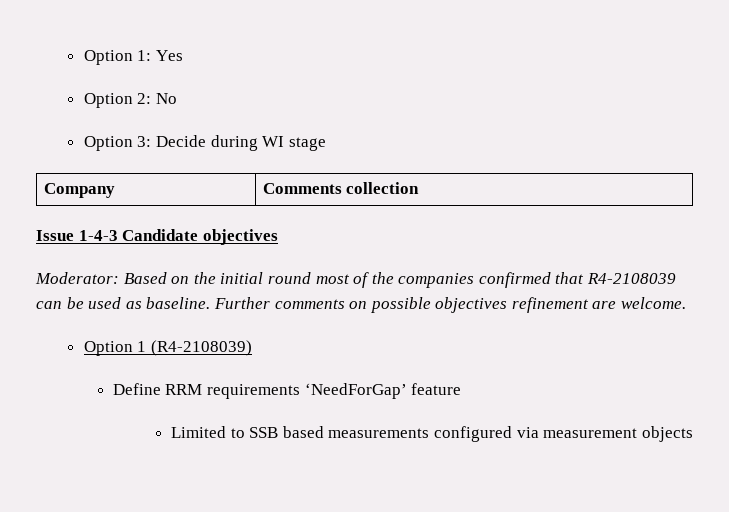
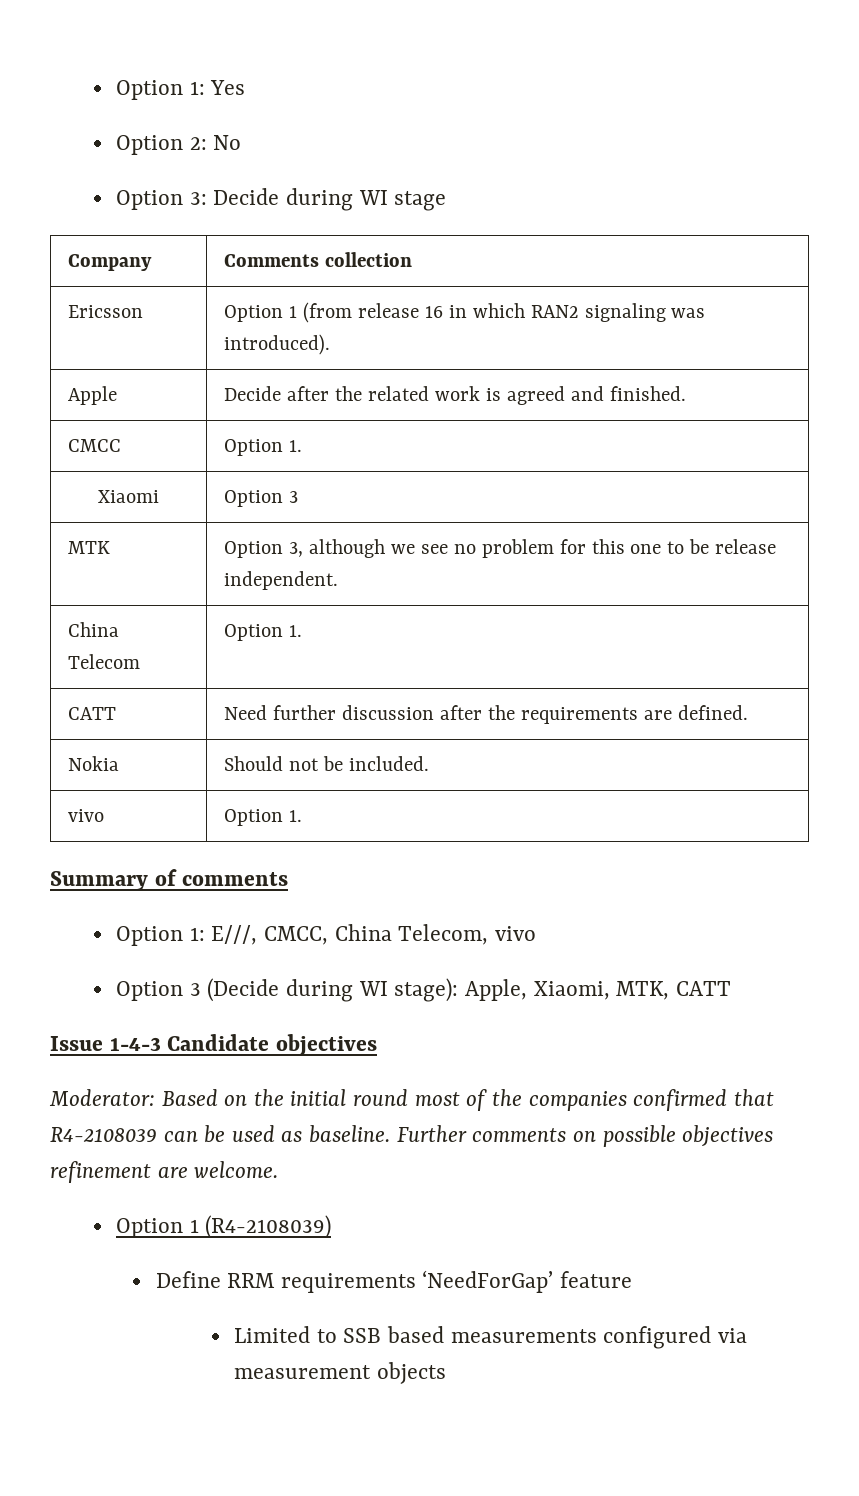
(420, 188) none -> [68,305,144,318] [224,302,706,323] [224,334,331,355] [68,386,118,405] [224,386,686,405] [68,439,122,452] [224,439,302,456] [98,490,159,503] [224,490,298,507] [68,541,111,554] [224,539,777,558] [224,571,339,590] [68,622,120,637] [68,654,141,669] [224,624,302,641] [68,707,117,720] [224,705,748,724] [68,756,120,771] [224,756,429,771] [68,809,105,822] [224,809,302,826] [50,869,289,891] [116,924,536,946] [116,978,731,1002] // Ericsson | Option 1 (from release 16 in which RAN2 signaling was introduced). // Apple | Decide after the related work is agreed and finished. // CMCC | Option 1. // Xiaomi | Option 3 // MTK | Option 3, although we see no problem for this one to be release independent. // China Telecom | Option 1. // CATT | Need further discussion after the requirements are defined. // Nokia | Should not be included. // vivo | Option 1. // Summary of comments // Option 1: E///, CMCC, China Telecom, vivo // Option 3 (Decide during WI stage): Apple, Xiaomi, MTK, CATT

